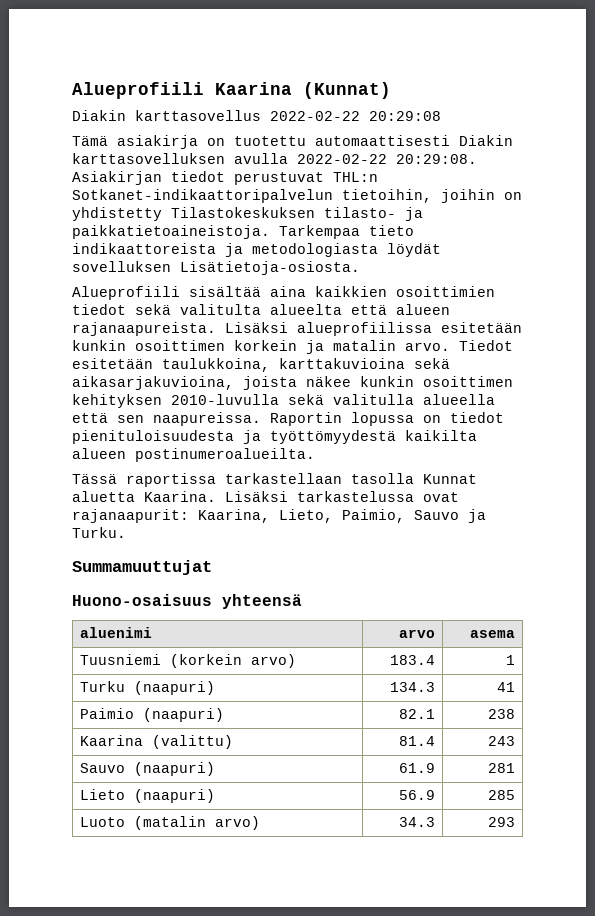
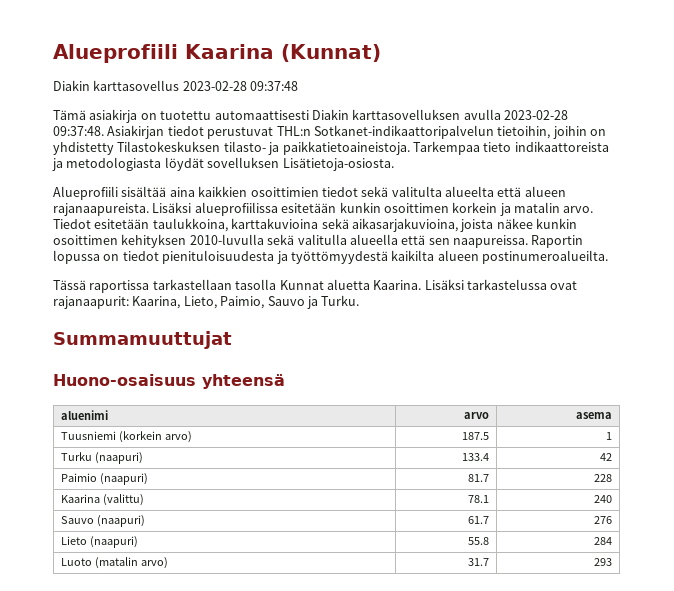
[270,111,441,121] 2022-02-22 20:29:08 -> [182,81,299,91] 2023-02-28 09:37:48
[297,154,477,164] 2022-02-22 20:29:08. -> [504,110,568,120] [53,126,104,136] 2023-02-28 09:37:48.
[390,655,436,665] 183.4 -> [461,432,489,440] 187.5
[390,682,436,692] [497,682,516,692] 134.3 | 41 -> [461,453,489,461] [599,453,612,461] 133.4 | 42
[399,709,436,719] [488,709,516,719] 82.1 | 238 -> [467,474,489,482] [593,474,612,482] 81.7 | 228
[399,736,436,746] [488,736,516,746] 81.4 | 243 -> [467,495,489,503] [593,495,612,503] 78.1 | 240
[399,763,436,773] [488,763,516,773] 61.9 | 281 -> [467,516,489,524] [593,516,612,524] 61.7 | 276
[399,790,436,800] [488,790,516,800] 56.9 | 285 -> [467,537,489,545] [593,537,612,545] 55.8 | 284
[399,817,436,827] 34.3 -> [467,558,489,566] 31.7

